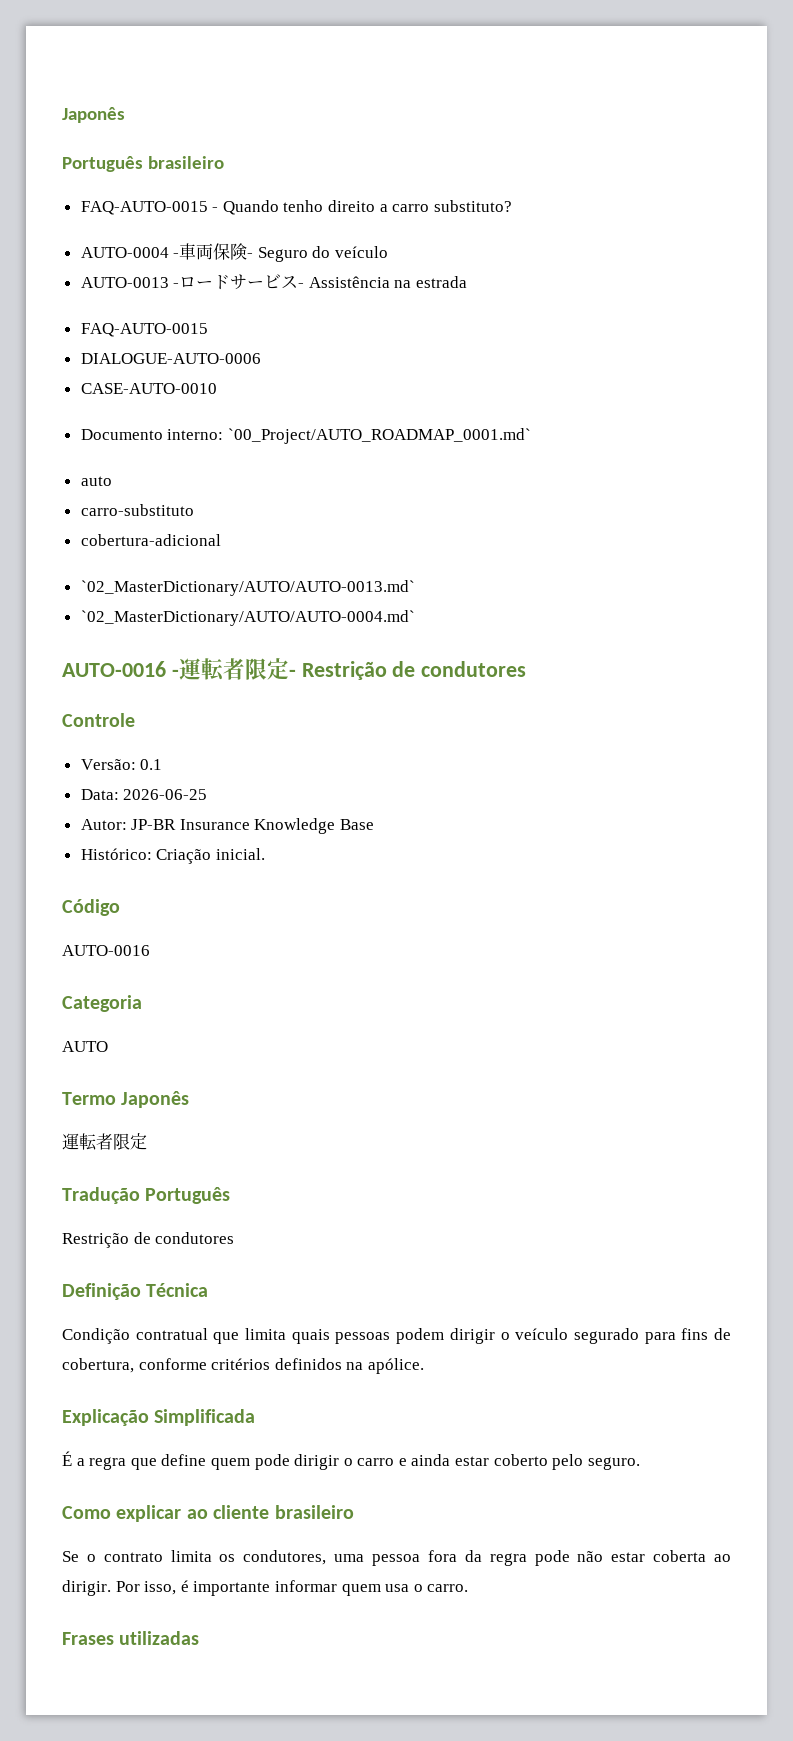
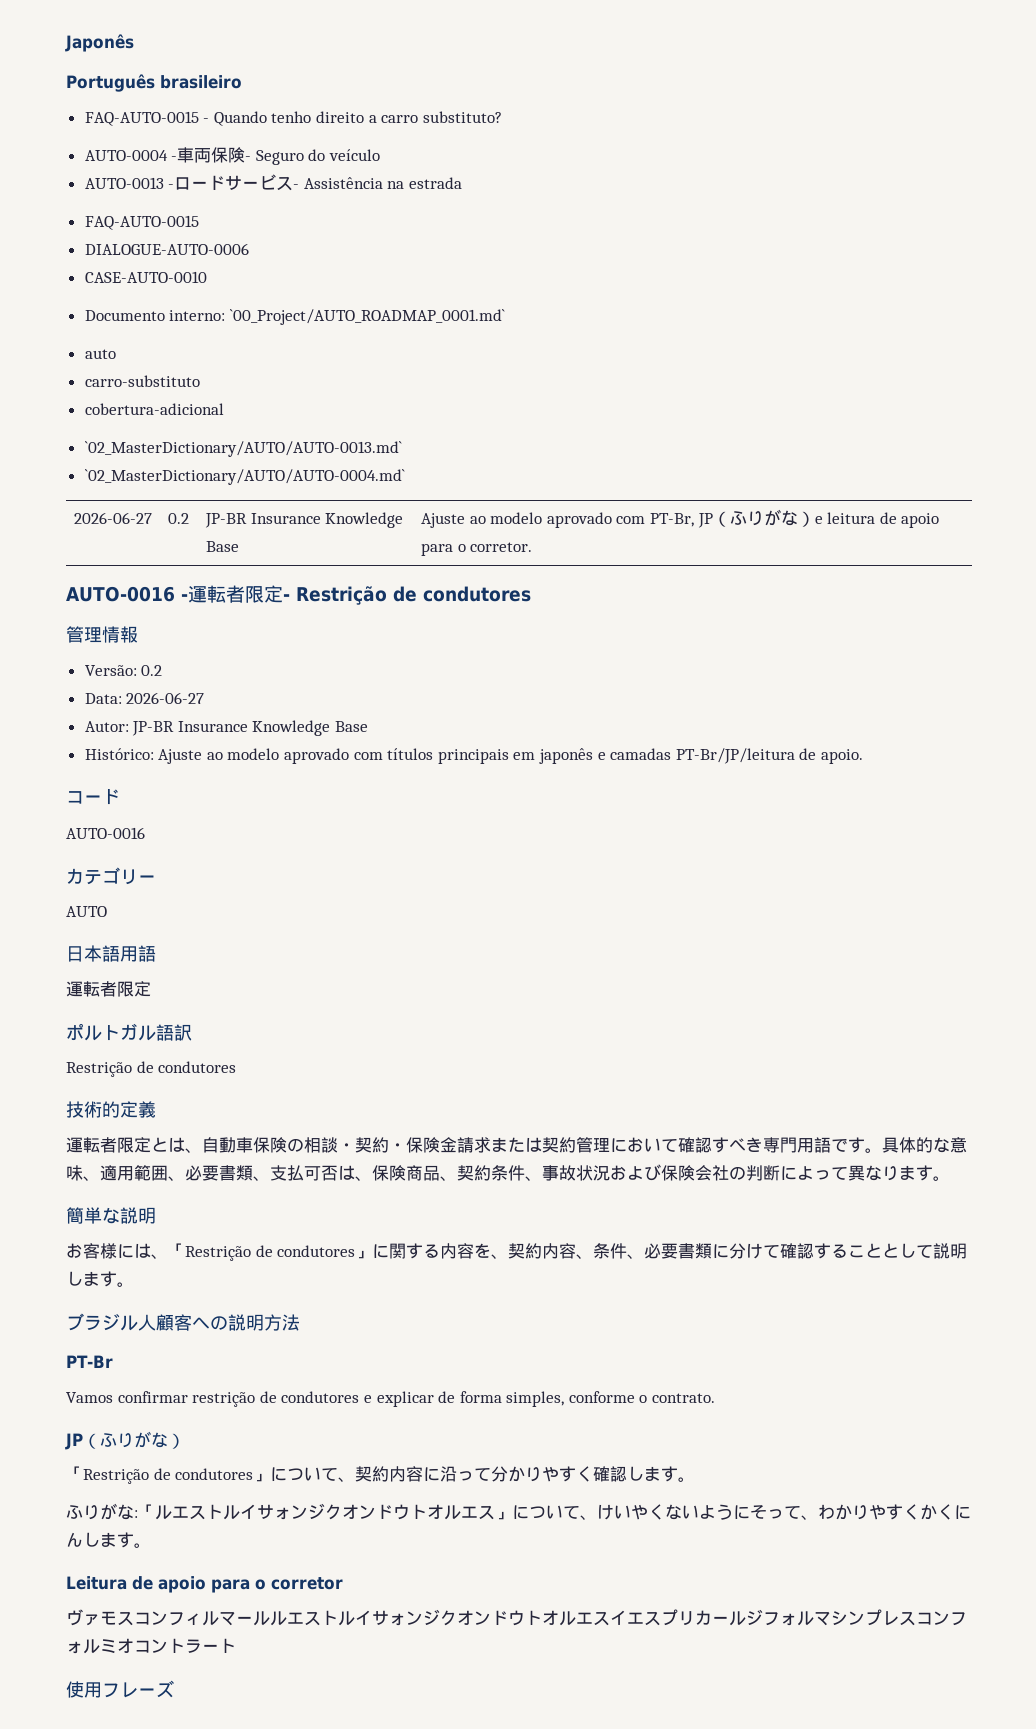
(415, 618) none -> [73,512,152,524] [167,513,189,524] [204,512,404,528] [205,541,239,552] [420,509,940,528] [420,542,533,556] // 2026-06-27 | 0.2 | JP-BR Insurance Knowledge Base | Ajuste ao modelo aprovado com PT-Br, JP（ふりがな）e leitura de apoio para o corretor.
[62,713,135,727] Controle -> [66,626,138,643] 管理情報
[140,759,163,770] 0.1 -> [141,665,163,676] 0.2
[123,789,208,800] 2026-06-25 -> [126,692,205,704] 2026-06-27
[156,848,265,864] [62,899,120,916] Criação inicial. // Código -> [158,748,863,764] [66,789,120,805] Ajuste ao modelo aprovado com títulos principais em japonês e camadas PT-Br/JP/leitura de apoio. // コード
[62,995,142,1012] Categoria -> [66,867,156,885] カテゴリー
[62,1091,190,1108] Termo Japonês -> [66,945,156,962] 日本語用語
[62,1187,231,1204] [62,1232,235,1248] [62,1283,209,1300] [62,1328,731,1344] [62,1358,424,1374] [62,1409,256,1426] [62,1451,640,1470] [62,1505,354,1522] [62,1550,732,1566] [62,1580,469,1596] [62,1631,200,1645] Tradução Português // Restrição de condutores // Definição Técnica // Condição contratual que limita quais pessoas podem dirigir o veículo segurado para fins de cobertura, conforme critérios definidos na apólice. // Explicação Simplificada // É a regra que define quem pode dirigir o carro e ainda estar coberto pelo seguro. // Como explicar ao cliente brasileiro // Se o contrato limita os condutores, uma pessoa fora da regra pode não estar coberta ao dirigir. Por isso, é importante informar quem usa o carro. // Frases utilizadas -> [66,1023,192,1041] [66,1061,237,1077] [66,1101,156,1118] [66,1137,967,1153] [66,1164,950,1181] [66,1207,156,1224] [66,1243,968,1261] [66,1271,134,1287] [66,1313,300,1331] [66,1355,113,1368] [66,1391,716,1407] [65,1431,185,1450] [66,1466,696,1484] [66,1503,971,1520] [66,1532,151,1548] [66,1576,343,1593] [66,1609,967,1626] [66,1638,236,1654] [66,1680,174,1698] ポルトガル語訳 // Restrição de condutores // 技術的定義 // 運転者限定とは、自動車保険の相談・契約・保険金請求または契約管理において確認すべき専門用語です。具体的な意味、適用範囲、必要書類、支払可否は、保険商品、契約条件、事故状況および保険会社の判断によって異なります。 // 簡単な説明 // お客様には、「Restrição de condutores」に関する内容を、契約内容、条件、必要書類に分けて確認することとして説明します。 // ブラジル人顧客への説明方法 // PT-Br // Vamos confirmar restrição de condutores e explicar de forma simples, conforme o contrato. // JP（ふりがな） // 「Restrição de condutores」について、契約内容に沿って分かりやすく確認します。 // ふりがな:「ルエストルイサォンジクオンドウトオルエス」について、けいやくないようにそって、わかりやすくかくにんします。 // Leitura de apoio para o corretor // ヴァモスコンフィルマールルエストルイサォンジクオンドウトオルエスイエスプリカールジフォルマシンプレスコンフォルミオコントラート // 使用フレーズ

